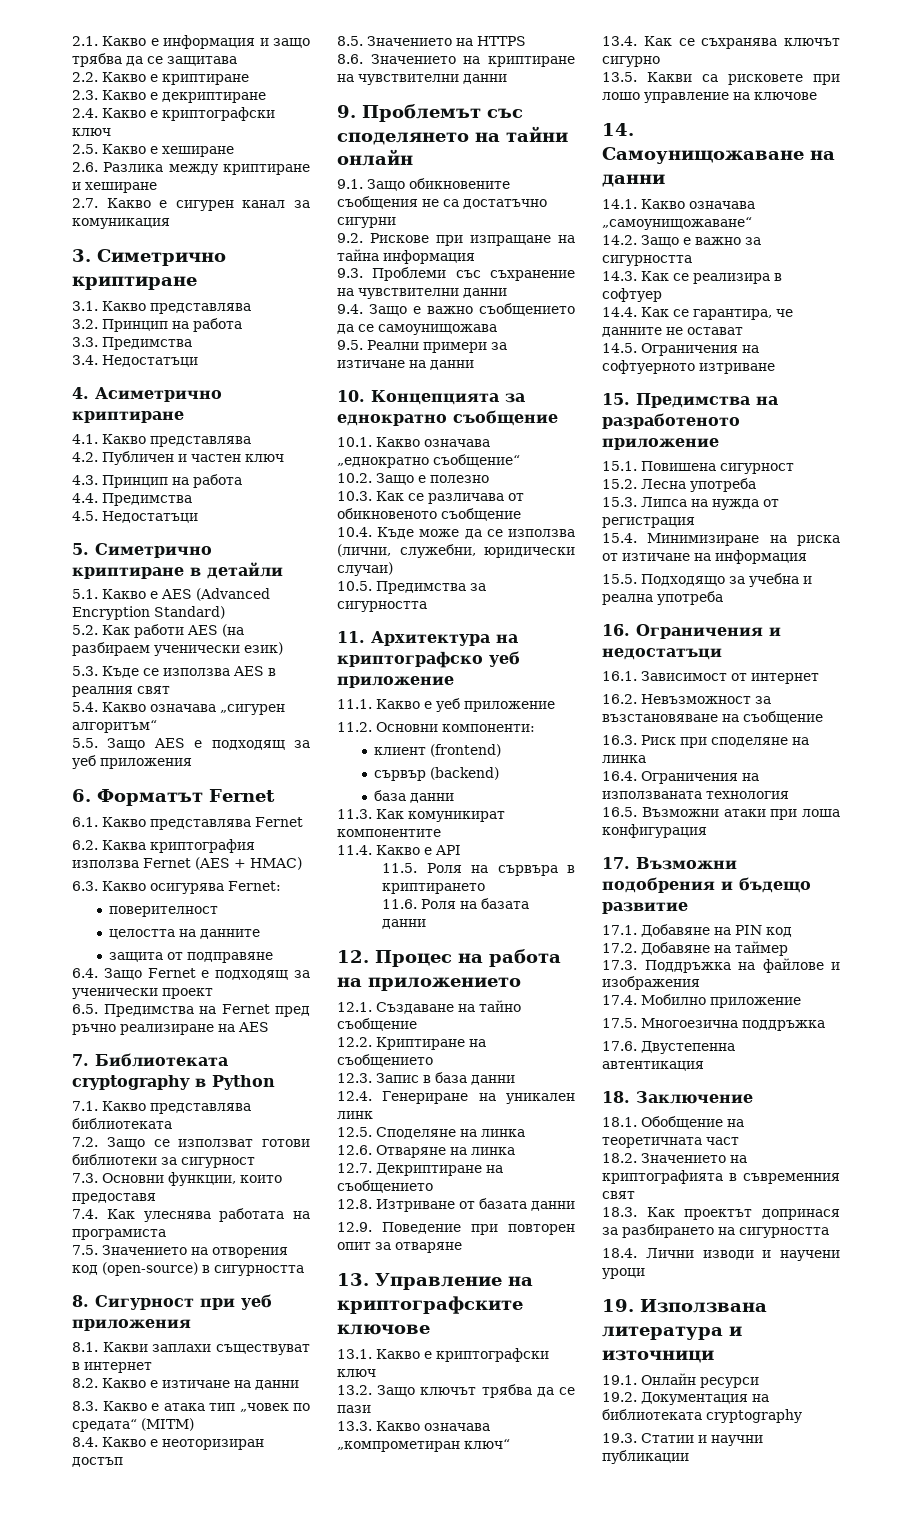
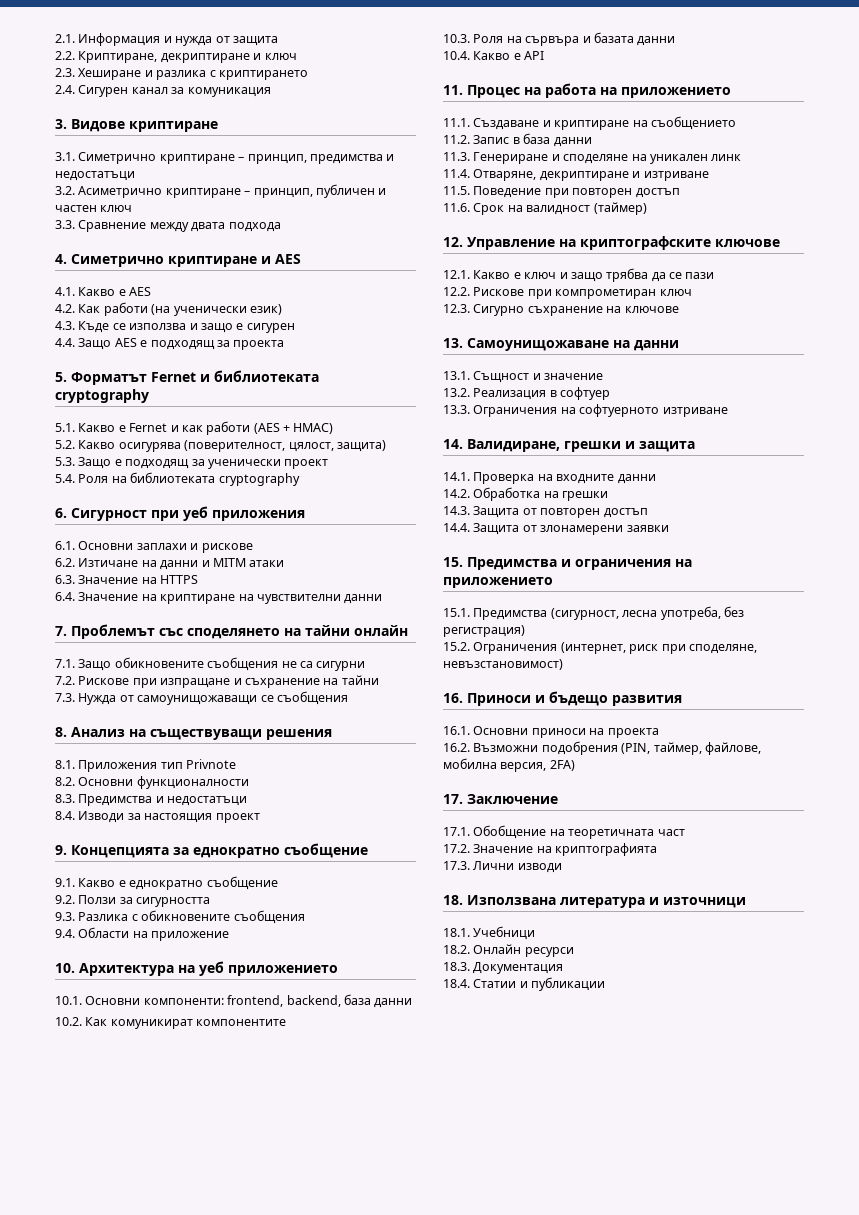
[102,35,310,49] [72,53,237,67] [72,72,249,85] [72,90,266,103] [72,107,275,121] [72,128,111,136] [72,144,234,157] [72,162,310,175] [72,182,157,193] [72,198,234,211] Какво е информация и защо трябва да се защитава // 2.2. Какво е криптиране // 2.3. Какво е декриптиране // 2.4. Какво е криптографски ключ // 2.5. Какво е хеширане // 2.6. Разлика между криптиране и хеширане // 2.7. Какво е сигурен -> [78,33,278,46] [55,51,297,63] [55,68,308,80] [55,85,129,97] Информация и нужда от защита // 2.2. Криптиране, декриптиране и ключ // 2.3. Хеширане и разлика с криптирането // 2.4. Сигурен
[97,249,226,266] Симетрично -> [71,119,125,132] Видове
[102,301,251,314] [72,318,242,332] [72,337,192,350] [72,355,198,367] [72,387,222,402] [72,411,184,423] [72,434,251,447] [72,451,284,465] [72,474,242,488] [72,493,192,506] [72,511,198,523] [72,543,212,558] [72,562,283,579] [72,588,270,601] [72,606,225,620] [72,624,244,638] [72,642,150,656] Какво представлява // 3.2. Принцип на работа // 3.3. Предимства // 3.4. Недостатъци // 4. Асиметрично криптиране // 4.1. Какво представлява // 4.2. Публичен и частен ключ // 4.3. Принцип на работа // 4.4. Предимства // 4.5. Недостатъци // 5. Симетрично криптиране в детайли // 5.1. Какво е AES (Advanced Encryption Standard) // 5.2. Как работи AES (на разбираем -> [78,152,395,164] [55,171,135,181] [55,184,387,198] [55,205,133,212] [55,220,281,232] [55,254,301,267] [55,287,152,296] [55,302,171,316] Симетрично криптиране – принцип, предимства и недостатъци // 3.2. Асиметрично криптиране – принцип, публичен и частен ключ // 3.3. Сравнение между двата подхода // 4. Симетрично криптиране и AES // 4.1. Какво е AES // 4.2. Как работи (на
[72,666,98,676] 5.3. -> [55,321,75,330] 4.3.
[233,666,276,676] [72,686,170,697] [72,702,285,715] [72,720,157,733] [72,738,98,748] AES в реалния свят // 5.4. Какво означава „сигурен алгоритъм“ // 5.5. -> [189,323,295,333] [55,338,75,347] и защо е сигурен // 4.4.
[72,755,192,769] [72,789,91,802] уеб приложения // 6. -> [233,340,285,350] [55,372,67,382] проекта // 5.
[72,817,303,830] [72,839,255,853] [72,858,191,868] // 6.1. Какво представлява Fernet // 6.2. Каква криптография използва Fernet -> [200,370,319,382] [55,389,149,403] [55,421,251,435] и библиотеката cryptography // 5.1. Какво е Fernet и как работи
[72,881,98,891] 6.3. -> [55,440,75,449] 5.2.
[228,881,281,891] [109,906,219,917] [109,929,261,939] [109,952,274,963] [72,968,196,980] Fernet: // поверителност // целостта на данните // защита от подправяне // 6.4. Защо Fernet -> [184,440,386,452] [55,457,112,469] (поверителност, цялост, защита) // 5.3. Защо
[72,1004,310,1017] [72,1022,269,1035] [72,1053,228,1067] [72,1075,275,1090] [72,1101,251,1114] [72,1118,172,1129] [72,1137,310,1149] [72,1154,255,1168] [72,1172,282,1186] [72,1193,156,1204] [72,1208,310,1222] [72,1229,166,1240] [72,1245,288,1258] [72,1262,304,1276] [72,1294,272,1310] [72,1319,191,1331] [72,1342,310,1355] [72,1362,152,1373] [72,1378,299,1390] [72,1401,310,1412] [72,1418,194,1432] [72,1437,264,1450] [72,1457,123,1467] [337,36,452,46] 6.5. Предимства на Fernet пред ръчно реализиране на AES // 7. Библиотеката cryptography в Python // 7.1. Какво представлява библиотеката // 7.2. Защо се използват готови библиотеки за сигурност // 7.3. Основни функции, които предоставя // 7.4. Как улеснява работата на програмиста // 7.5. Значението на отворения код (open-source) в сигурността // 8. Сигурност при уеб приложения // 8.1. Какви заплахи съществуват в интернет // 8.2. Какво е изтичане на данни // 8.3. Какво е атака тип „човек по средата“ (MITM) // 8.4. Какво е неоторизиран достъп // 8.5. Значението -> [55,472,300,486] [55,506,305,521] [55,541,253,553] [55,558,285,570] [55,575,139,584] 5.4. Роля на библиотеката cryptography // 6. Сигурност при уеб приложения // 6.1. Основни заплахи и рискове // 6.2. Изтичане на данни и MITM атаки // 6.3. Значение
[337,54,456,64] 8.6. Значението -> [55,592,139,601] 6.4. Значение
[337,105,356,118] 9. -> [55,626,67,636] 7.
[337,179,363,189] 9.1. -> [55,659,75,668] 7.1.
[463,199,547,209] достатъчно -> (313, 664) none
[337,233,363,243] 9.2. -> [55,676,75,685] 7.2.
[558,235,575,243] [337,249,475,264] [337,267,575,281] [337,288,507,299] [337,303,575,316] [337,324,497,335] [337,340,507,353] [337,360,474,370] [337,390,525,405] [337,410,558,426] [337,437,490,447] [337,454,520,468] [337,473,489,485] [337,491,524,504] [337,508,521,521] [337,527,575,539] [337,544,575,558] [337,562,393,576] [337,581,486,594] [337,601,427,612] [337,631,518,646] [337,651,520,668] [337,676,454,688] [337,698,555,712] [337,722,535,732] [374,744,502,757] [374,767,500,781] [374,790,455,803] [337,809,372,819] на тайна информация // 9.3. Проблеми със съхранение на чувствителни данни // 9.4. Защо е важно съобщението да се самоунищожава // 9.5. Реални примери за изтичане на данни // 10. Концепцията за еднократно съобщение // 10.1. Какво означава „еднократно съобщение“ // 10.2. Защо е полезно // 10.3. Как се различава от обикновеното съобщение // 10.4. Къде може да се използва (лични, служебни, юридически случаи) // 10.5. Предимства за сигурността // 11. Архитектура на криптографско уеб приложение // 11.1. Какво е уеб приложение // 11.2. Основни компоненти: // клиент (frontend) // сървър (backend) // база данни // 11.3. -> [233,675,379,688] [55,691,348,705] [55,727,332,740] [55,759,237,772] [55,776,249,789] [55,794,248,806] [55,811,260,823] [55,843,368,858] [55,876,278,890] [55,895,211,907] [55,910,305,924] [55,927,230,941] [55,961,338,976] [55,994,413,1008] [55,1017,82,1026] и съхранение на тайни // 7.3. Нужда от самоунищожаващи се съобщения // 8. Анализ на съществуващи решения // 8.1. Приложения тип Privnote // 8.2. Основни функционалности // 8.3. Предимства и недостатъци // 8.4. Изводи за настоящия проект // 9. Концепцията за еднократно съобщение // 9.1. Какво е еднократно съобщение // 9.2. Ползи за сигурността // 9.3. Разлика с обикновените съобщения // 9.4. Области на приложение // 10. Архитектура на уеб приложението // 10.1. Основни компоненти: frontend, backend, база данни // 10.2.
[337,845,461,855] [382,863,575,876] [382,883,486,894] [382,898,530,909] [382,919,427,929] [337,950,369,963] 11.4. Какво е API // 11.5. Роля на сървъра в криптирането // 11.6. Роля на базата данни // 12. -> [443,32,676,46] [443,51,545,60] [443,85,463,95] 10.3. Роля на сървъра и базата данни // 10.4. Какво е API // 11.
[337,1000,521,1014] [337,1018,417,1031] [337,1037,486,1050] [337,1054,433,1067] [337,1073,372,1083] 12.1. Създаване на тайно съобщение // 12.2. Криптиране на съобщението // 12.3. -> [443,116,736,130] [443,135,470,144] 11.1. Създаване и криптиране на съобщението // 11.2.
[337,1091,469,1104] 12.4. Генериране -> [443,152,629,164] 11.3. Генериране и споделяне
[337,1127,525,1139] [337,1145,515,1158] [337,1163,503,1176] [337,1180,433,1193] [337,1198,575,1212] [337,1222,575,1235] [337,1242,462,1253] [337,1273,369,1286] 12.5. Споделяне на линка // 12.6. Отваряне на линка // 12.7. Декриптиране на съобщението // 12.8. Изтриване от базата данни // 12.9. Поведение при повторен опит за отваряне // 13. -> [443,169,709,181] [443,186,680,198] [443,202,647,215] [443,237,463,247] 11.4. Отваряне, декриптиране и изтриване // 11.5. Поведение при повторен достъп // 11.6. Срок на валидност (таймер) // 12.
[337,1348,549,1362] [337,1369,376,1377] [337,1385,477,1397] 13.1. Какво е криптографски ключ // 13.2. Защо ключът -> [443,270,603,282] 12.1. Какво е ключ и защо
[337,1421,490,1431] [337,1439,510,1452] [602,36,840,49] [602,56,660,67] [602,72,840,85] [602,92,729,103] 13.3. Какво означава „компрометиран ключ“ // 13.4. Как се съхранява ключът сигурно // 13.5. Какви са рисковете при лошо управление -> [443,287,692,299] [443,304,603,316] 12.2. Рискове при компрометиран ключ // 12.3. Сигурно съхранение
[602,123,634,136] 14. -> [443,338,463,348] 13.
[602,199,755,209] [602,217,752,230] [602,235,761,247] [602,255,692,266] [602,271,782,284] [602,288,662,302] [602,307,793,320] [602,327,743,337] [602,343,759,356] [602,360,775,374] [602,393,778,408] [602,413,740,429] [602,438,719,450] [602,461,794,474] [602,478,756,492] [602,497,779,510] [602,517,695,528] [602,533,840,546] [602,550,807,564] [602,573,812,587] [602,591,723,605] [602,624,781,639] [602,648,722,660] [602,671,819,684] [602,694,771,704] [602,711,823,724] [602,735,809,748] [602,755,646,763] [602,771,759,784] [602,791,789,799] [602,807,840,820] [602,824,707,838] [602,857,737,870] [602,877,811,893] [602,902,688,914] [602,924,792,937] [602,941,788,956] [602,958,840,973] [602,976,700,990] [602,994,801,1008] [602,1018,825,1031] [602,1041,735,1054] [602,1061,704,1071] [602,1091,753,1104] [602,1117,637,1127] 14.1. Какво означава „самоунищожаване“ // 14.2. Защо е важно за сигурността // 14.3. Как се реализира в софтуер // 14.4. Как се гарантира, че данните не остават // 14.5. Ограничения на софтуерното изтриване // 15. Предимства на разработеното приложение // 15.1. Повишена сигурност // 15.2. Лесна употреба // 15.3. Липса на нужда от регистрация // 15.4. Минимизиране на риска от изтичане на информация // 15.5. Подходящо за учебна и реална употреба // 16. Ограничения и недостатъци // 16.1. Зависимост от интернет // 16.2. Невъзможност за възстановяване на съобщение // 16.3. Риск при споделяне на линка // 16.4. Ограничения на използваната технология // 16.5. Възможни атаки при лоша конфигурация // 17. Възможни подобрения и бъдещо развитие // 17.1. Добавяне на PIN код // 17.2. Добавяне на таймер // 17.3. Поддръжка на файлове и изображения // 17.4. Мобилно приложение // 17.5. Многоезична поддръжка // 17.6. Двустепенна автентикация // 18. Заключение // 18.1. -> [443,371,604,383] [443,387,611,400] [443,404,728,417] [443,439,695,452] [443,472,656,484] [443,487,609,501] [443,506,648,518] [443,523,669,535] [443,557,692,570] [443,577,553,588] [443,606,744,620] [443,625,525,637] [443,642,757,654] [443,659,563,670] [443,691,682,706] [443,726,659,738] [443,741,761,755] [443,758,575,772] [443,794,558,804] [443,827,470,836] 13.1. Същност и значение // 13.2. Реализация в софтуер // 13.3. Ограничения на софтуерното изтриване // 14. Валидиране, грешки и защита // 14.1. Проверка на входните данни // 14.2. Обработка на грешки // 14.3. Защита от повторен достъп // 14.4. Защита от злонамерени заявки // 15. Предимства и ограничения на приложението // 15.1. Предимства (сигурност, лесна употреба, без регистрация) // 15.2. Ограничения (интернет, риск при споделяне, невъзстановимост) // 16. Приноси и бъдещо развития // 16.1. Основни приноси на проекта // 16.2. Възможни подобрения (PIN, таймер, файлове, мобилна версия, 2FA) // 17. Заключение // 17.1.
[602,1153,726,1163] 18.2. Значението -> [443,844,534,853] 17.2. Значение
[729,1173,840,1184] [602,1191,635,1199] [602,1207,840,1220] [602,1224,829,1238] [602,1248,840,1261] [602,1268,645,1279] [602,1299,634,1312] в съвременния свят // 18.3. Как проектът допринася за разбирането на сигурността // 18.4. Лични изводи и научени уроци // 19. -> [443,861,562,873] [443,895,463,905] // 17.3. Лични изводи // 18.
[602,1375,637,1385] 19.1. -> [443,926,536,940] [443,945,470,954] 18.1. Учебници // 18.2.
[602,1392,637,1402] 19.2. -> [443,962,470,971] 18.3.
[752,1394,769,1402] [602,1409,802,1423] [602,1433,637,1443] на библиотеката cryptography // 19.3. -> [443,979,470,988] // 18.4.
[711,1435,763,1446] научни -> (528, 984) none

